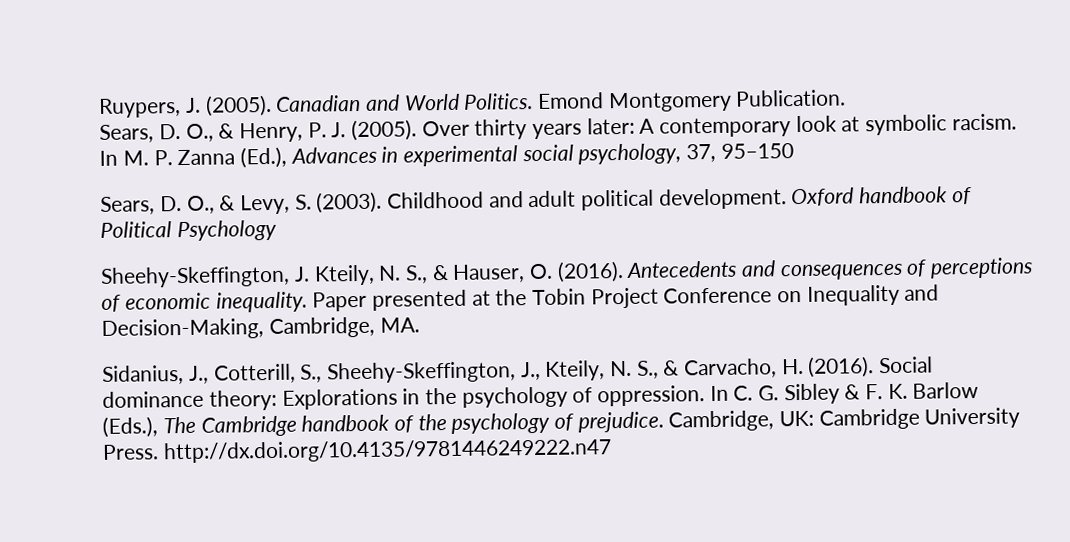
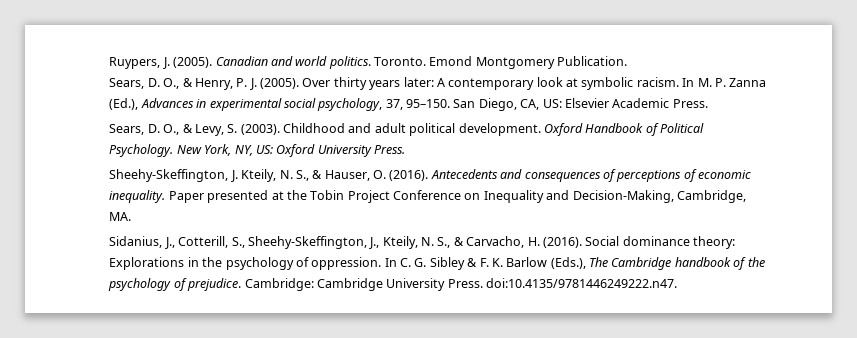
[403,93,534,111] World Politics. -> [295,56,427,69] world politics. Toronto.
[720,143,794,159] 95–150 -> [406,98,708,111] 95–150. San Diego, CA, US: Elsevier Academic Press.
[858,186,948,204] handbook -> [585,123,644,133] Handbook
[176,219,277,242] Psychology -> [109,144,406,157] Psychology. New York, NY, US: Oxford University Press.
[668,410,814,432] Cambridge, UK: -> [244,278,314,291] Cambridge:
[162,438,612,464] http://dx.doi.org/10.4135/9781446249222.n47 -> [486,278,678,288] doi:10.4135/9781446249222.n47.

